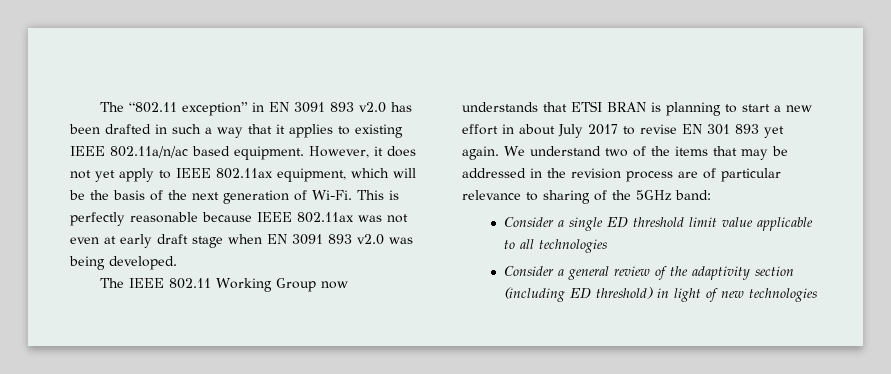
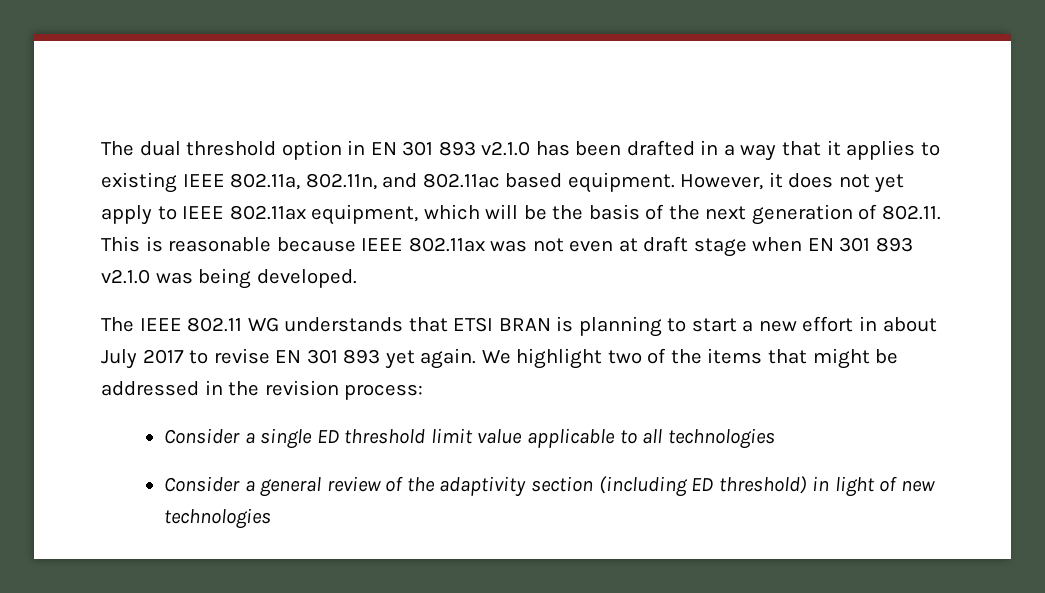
[100,102,387,116] The “802.11 exception” in EN 3091 893 v2.0 -> [101,140,531,160] The dual threshold option in EN 301 893 v2.1.0
[172,124,201,134] such -> (719, 147) none
[110,146,188,158] 802.11a/n/ac -> [230,173,500,190] 802.11a, 802.11n, and 802.11ac
[312,190,352,200] Wi-Fi. -> [882,205,942,220] 802.11.
[70,212,125,226] perfectly -> (163, 244) none
[120,234,152,248] early -> (638, 245) none
[292,234,384,245] 3091 893 v2.0 -> [839,237,914,252] [101,269,150,284] 301 893 v2.1.0
[216,278,349,292] Working Group now -> [247,317,279,332] WG
[530,146,601,156] understand -> [516,348,603,369] highlight
[741,149,768,160] may -> [812,348,870,369] might
[626,168,781,182] [462,190,711,204] process are of particular relevance to sharing of the 5GHz band: -> [344,384,424,400] process:

